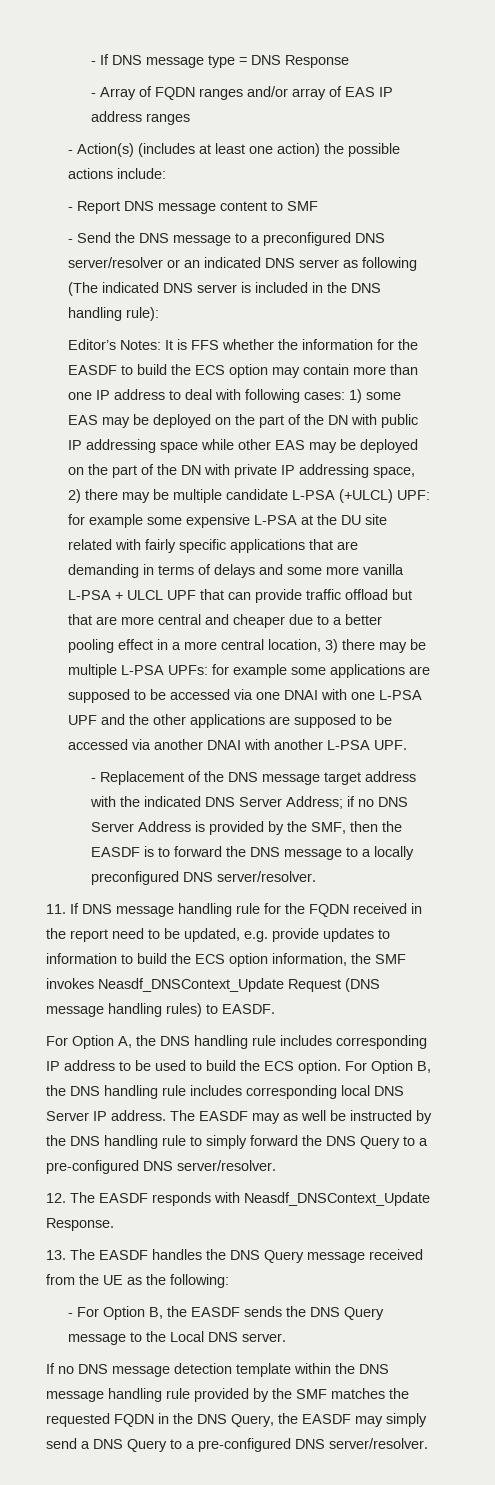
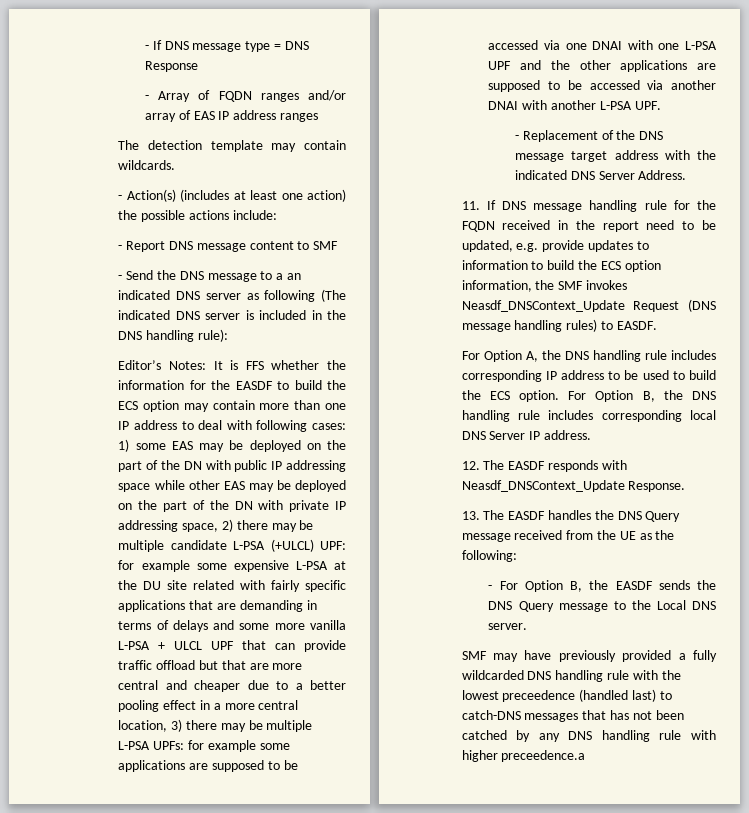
(190, 119) none -> [118,140,346,152] [118,160,176,170] // The detection template may contain wildcards.
[263,232,386,246] [68,257,181,268] preconfigured DNS server/resolver or -> (284, 276) none
[285,796,408,809] [90,821,402,835] [90,846,414,860] [90,871,316,885] Address; if no DNS Server Address is provided by the SMF, then the EASDF is to forward the DNS message to a locally preconfigured DNS server/resolver. -> [638,170,687,180] Address.
[169,1110,432,1124] [45,1135,428,1149] [45,1160,276,1174] The EASDF may as well be instructed by the DNS handling rule to simply forward the DNS Query to a pre-configured DNS server/resolver. -> (592, 435) none
[45,1363,389,1377] [45,1388,409,1402] [45,1413,427,1427] [45,1438,428,1452] If no DNS message detection template within the DNS message handling rule provided by the SMF matches the requested FQDN in the DNS Query, the EASDF may simply send a DNS Query to a pre-configured DNS server/resolver. -> [461,650,717,662] [461,670,681,682] [461,689,672,702] [461,710,684,722] [461,730,716,742] [461,750,586,762] SMF may have previously provided a fully wildcarded DNS handling rule with the lowest preceedence (handled last) to catch-DNS messages that has not been catched by any DNS handling rule with higher preceedence.a

